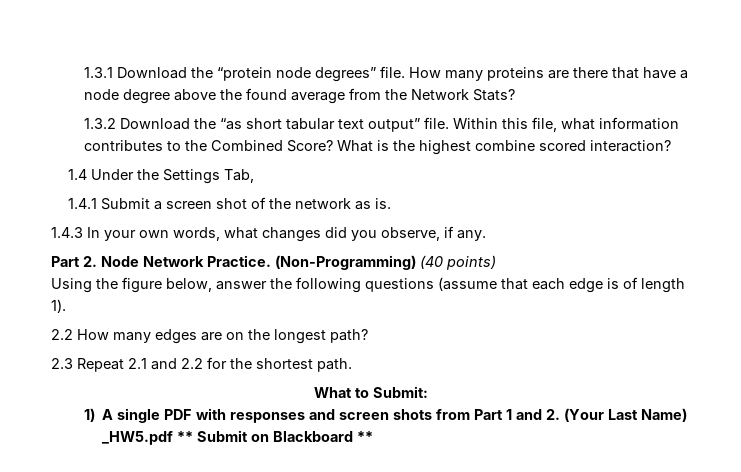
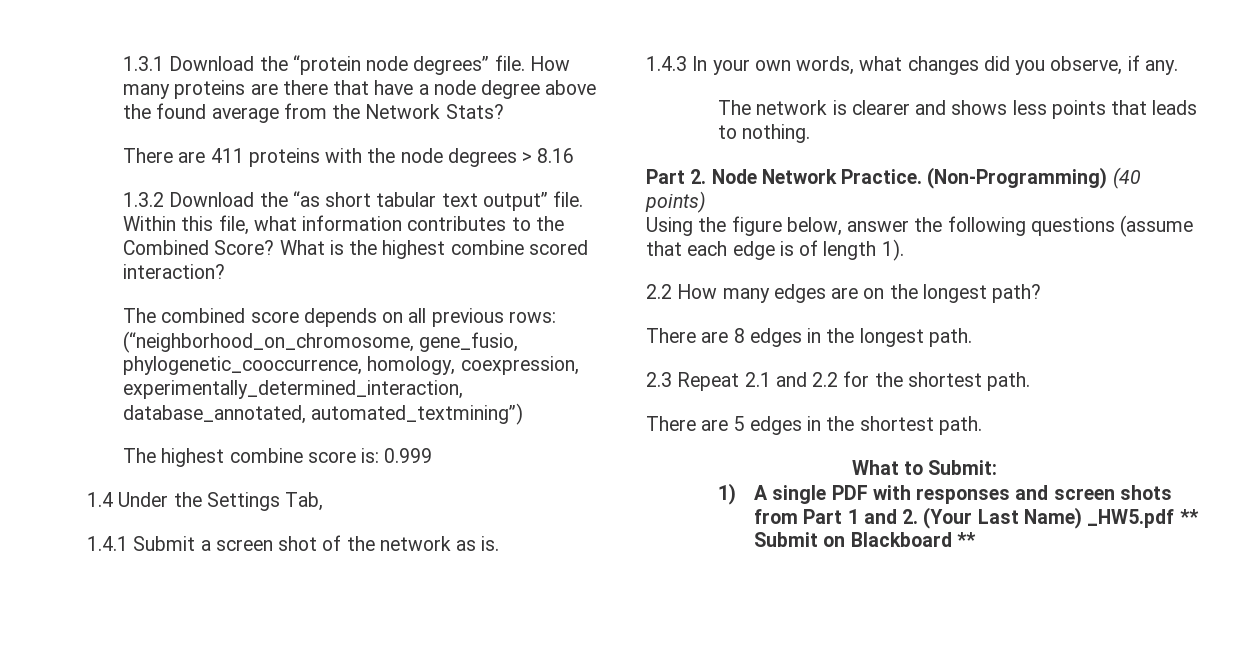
(516, 95) none -> [123,148,575,167] // There are 411 proteins with the node degrees > 8.16
(672, 146) none -> [123,308,556,327] [123,331,519,353] [123,356,579,375] [123,380,464,399] [123,403,524,425] [123,448,433,467] // The combined score depends on all previous rows: (“neighborhood_on_chromosome, gene_fusio, phylogenetic_cooccurrence, homology, coexpression, experimentally_determined_interaction, database_annotated, automated_textmining”) // The highest combine score is: 0.999
(486, 235) none -> [718,100,1198,119] [718,124,811,143] // The network is clearer and shows less points that leads to nothing.
(368, 336) none -> [646,328,972,347] // There are 8 edges in the longest path.
(352, 365) none -> [646,416,982,435] // There are 5 edges in the shortest path.

